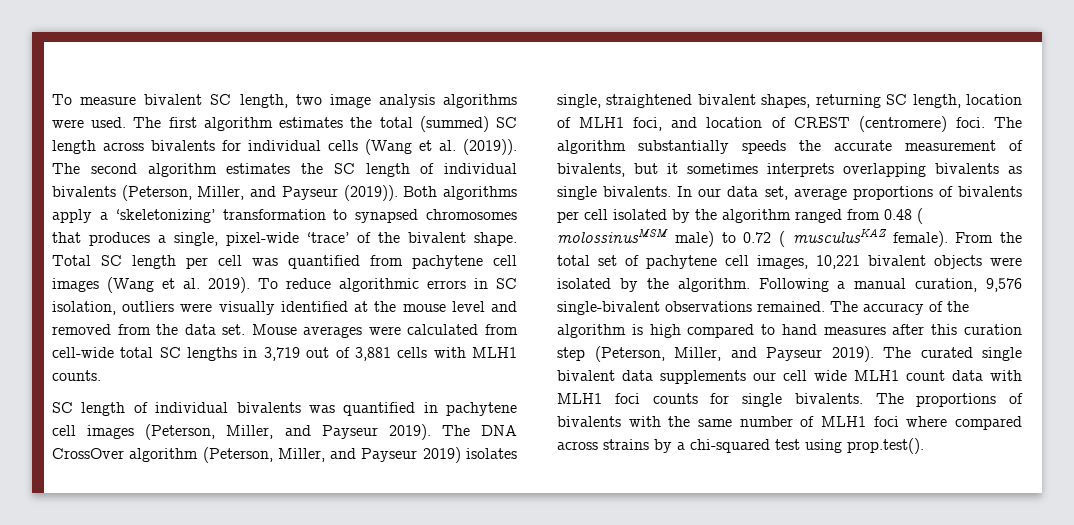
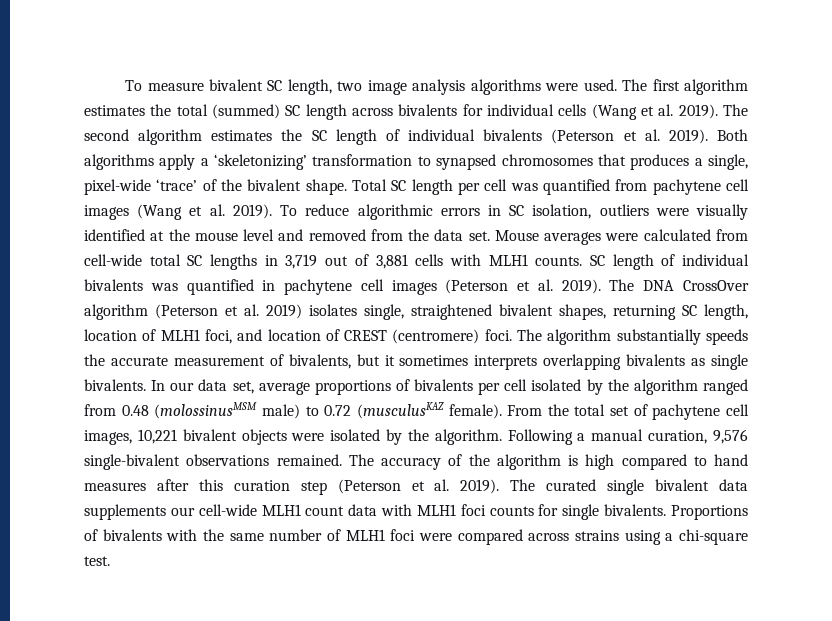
[463,139,517,155] (2019)). -> [678,104,718,119] 2019).
[121,185,398,201] (Peterson, Miller, and Payseur (2019)). -> [551,129,708,144] (Peterson et al. 2019).
(101, 375) // -> (583, 261) none
[145,424,378,440] (Peterson, Miller, and Payseur -> [445,279,553,294] (Peterson et al.
[202,447,418,463] (Peterson, Miller, and Payseur -> [155,304,259,319] (Peterson et al.
[917,208,923,224] [557,228,668,243] ( molossinusMSM -> [154,402,258,419] (molossinusMSM
[779,228,887,247] ( musculusKAZ -> [356,402,444,419] (musculusKAZ
[594,346,822,362] (Peterson, Miller, and Payseur -> [337,479,450,494] (Peterson et al.
[783,370,847,381] cell wide -> [198,504,257,516] cell-wide
[875,393,997,407] The proportions -> [671,505,748,520] Proportions
[906,416,948,427] where -> [419,533,452,541] were
[654,438,924,454] by a chi-squared test using prop.test(). -> [624,529,748,545] [84,556,110,566] using a chi-square test.

